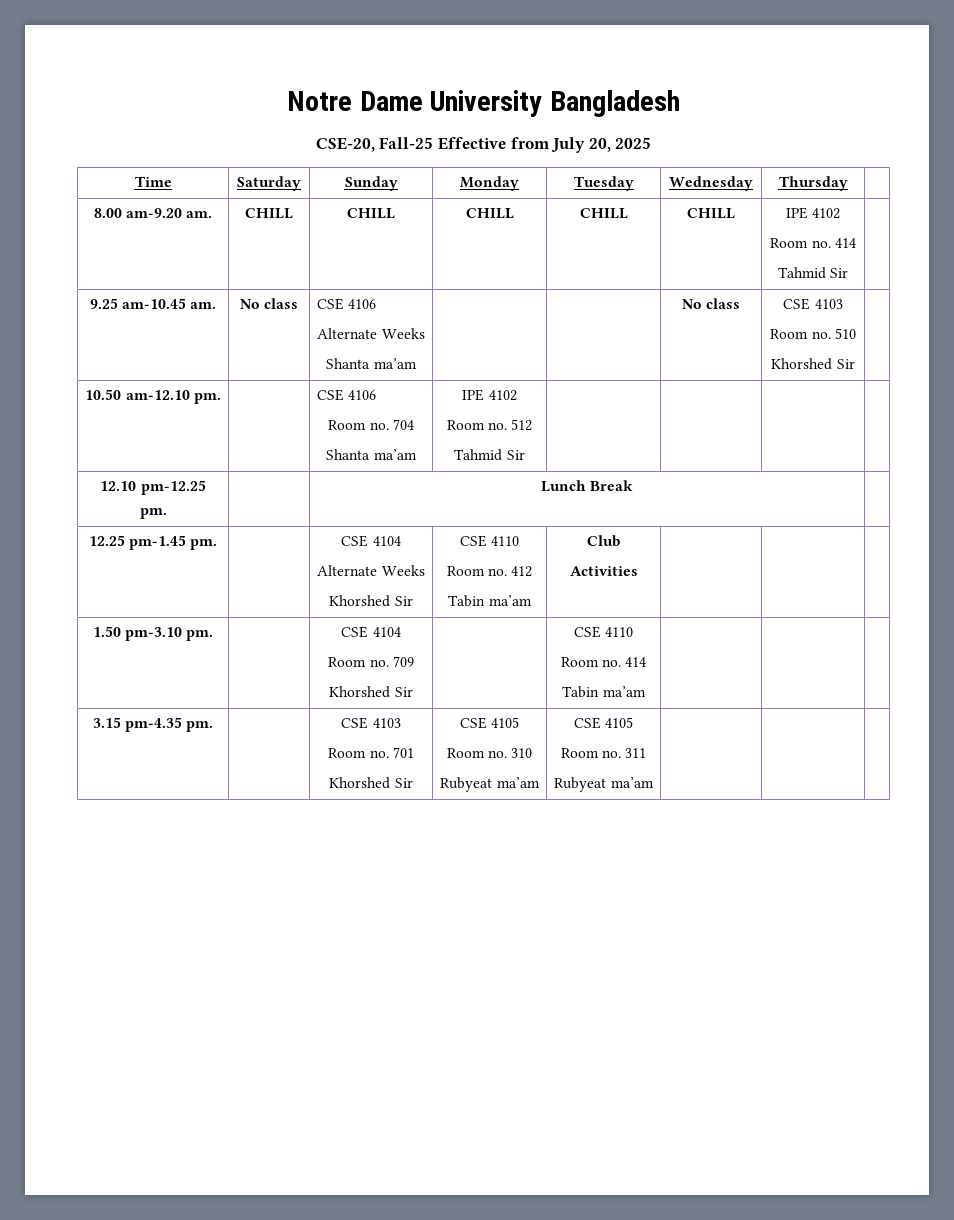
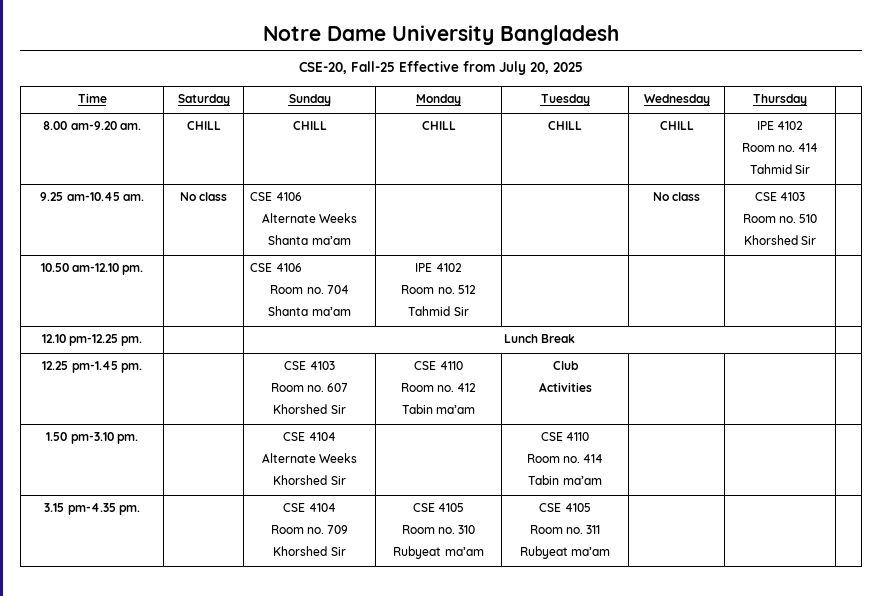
[372,536,401,546] [317,565,425,576] 4104 // Alternate Weeks -> [309,361,335,370] [270,383,349,392] 4103 // Room no. 607
[328,656,414,667] Room no. 709 -> [261,453,358,463] Alternate Weeks
[372,718,401,728] [328,747,414,758] 4103 // Room no. 701 -> [308,503,336,512] [270,525,349,534] 4104 // Room no. 709

